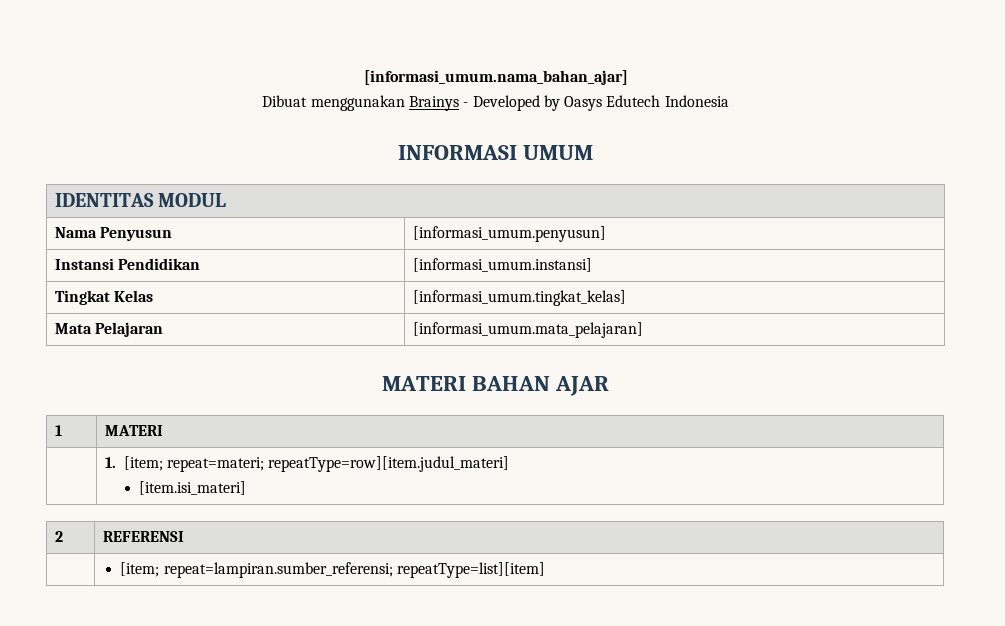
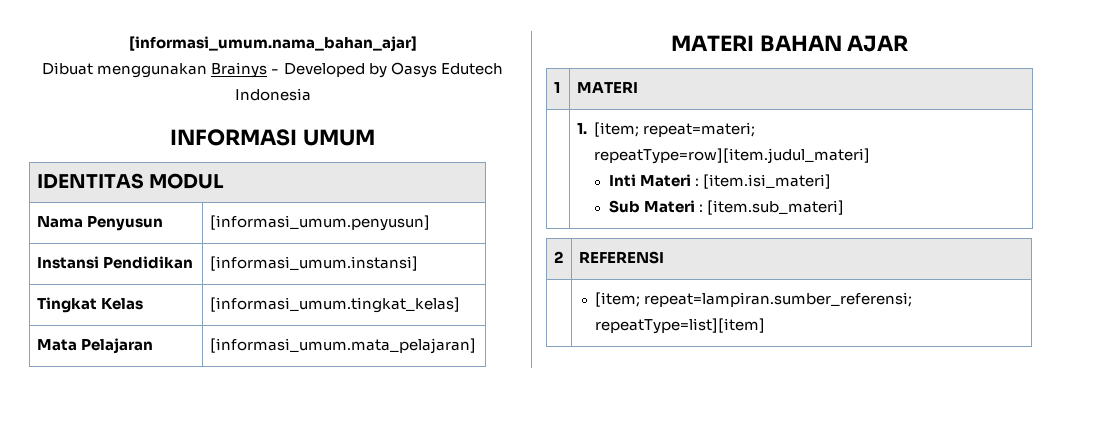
[139,481,247,495] [item.isi_materi] -> [608,174,831,189] [608,200,844,215] Inti Materi : [item.isi_materi] // Sub Materi : [item.sub_materi]

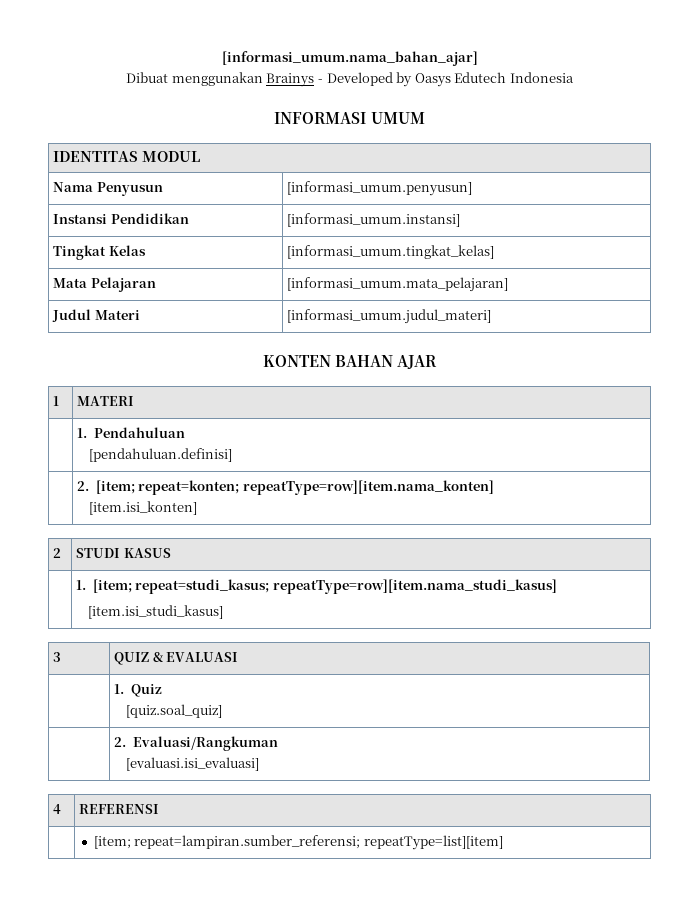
[670,35,754,51] // MATERI -> [52,309,140,322] [287,309,492,324] [262,355,331,367] // Judul Materi | [informasi_umum.judul_materi] // KONTEN
[594,122,756,137] [594,148,871,164] [608,174,831,189] [608,200,844,215] [553,251,563,263] [item; repeat=materi; repeatType=row][item.judul_materi] // Inti Materi : [item.isi_materi] // Sub Materi : [item.sub_materi] // 2 -> [93,427,185,438] [88,448,232,462] [77,480,494,495] [88,501,197,515] [53,548,62,558] [76,548,171,558] [76,579,557,594] [87,605,223,619] [53,652,62,662] [114,652,239,665] [114,684,162,697] [125,704,222,718] [114,736,278,751] [125,757,259,771] [53,804,62,814] Pendahuluan // [pendahuluan.definisi] // | 2. [item; repeat=konten; repeatType=row][item.nama_konten] // [item.isi_konten] // 2 | STUDI KASUS // | 1. [item; repeat=studi_kasus; repeatType=row][item.nama_studi_kasus] // [item.isi_studi_kasus] // 3 | QUIZ & EVALUASI // | 1. Quiz // [quiz.soal_quiz] // | 2. Evaluasi/Rangkuman // [evaluasi.isi_evaluasi] // 4

